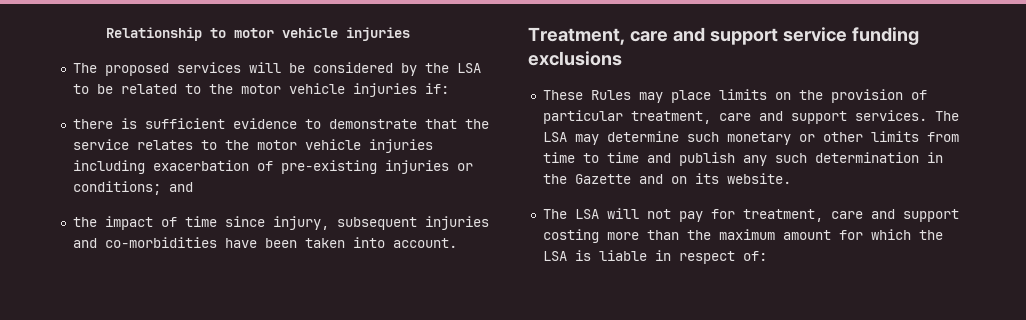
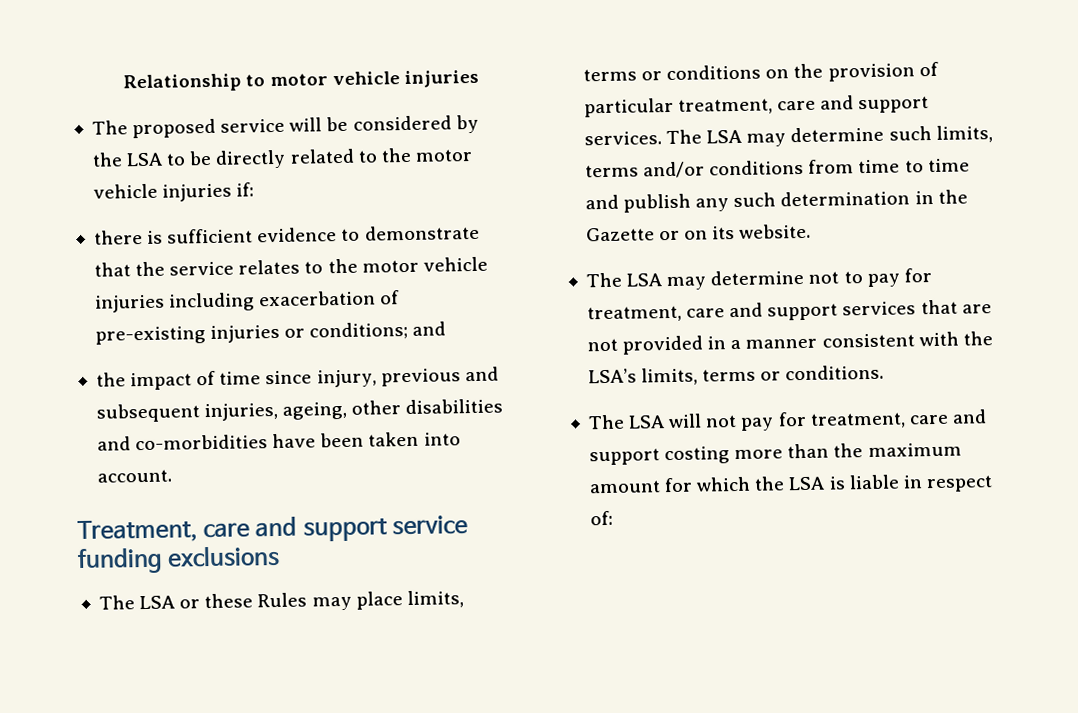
[176,62,241,73] services -> [220,118,286,133] service
(113, 89) none -> [215,149,287,169] directly
[336,216,489,230] subsequent injuries -> [380,366,499,387] [95,398,504,423] previous and subsequent injuries, ageing, other disabilities
[542,89,767,103] These Rules may place limits -> [98,590,464,611] [582,64,762,82] The LSA or these Rules may place limits, terms or conditions
[726,131,919,145] monetary or other limits -> [935,125,993,143] [584,159,805,179] limits, terms and/or conditions
[638,174,663,184] and -> [659,230,681,241] or
(791, 178) none -> [585,268,932,291] [586,299,992,323] [586,331,993,355] [587,364,885,386] // The LSA may determine not to pay for treatment, care and support services that are not provided in a manner consistent with the LSA’s limits, terms or conditions.

